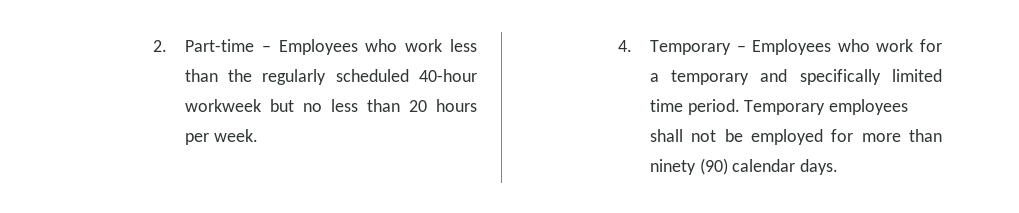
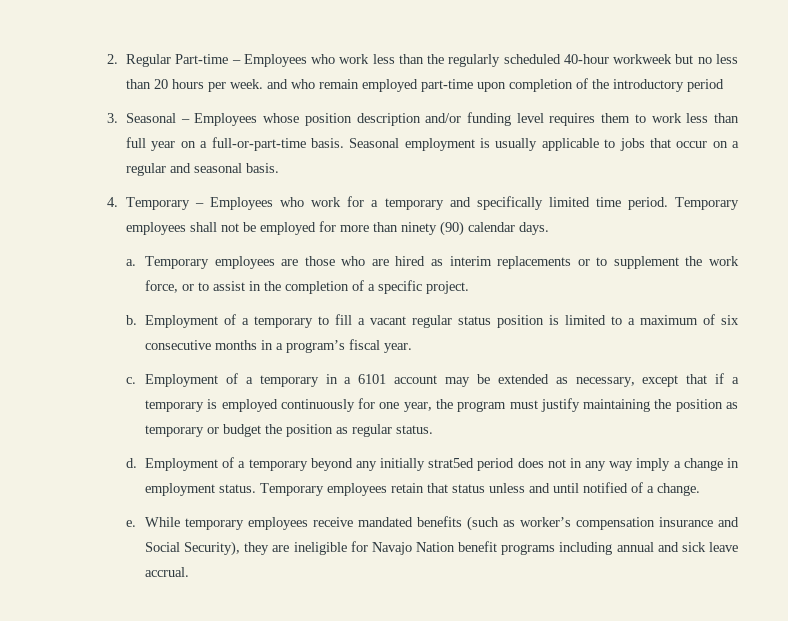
(168, 46) none -> [126,54,172,67] Regular
(258, 135) none -> [267,78,725,92] [107,112,739,126] [126,137,740,151] [126,163,280,176] and who remain employed part-time upon completion of the introductory period // 3. Seasonal – Employees whose position description and/or funding level requires them to work less than full year on a full-or-part-time basis. Seasonal employment is usually applicable to jobs that occur on a regular and seasonal basis.
(839, 167) none -> [126,256,740,269] [145,280,470,294] [126,314,739,328] [145,339,413,353] [126,373,739,387] [145,398,738,412] [145,424,434,437] [126,457,739,471] [145,482,701,496] [126,516,739,531] [145,541,738,556] [145,567,190,577] // a. Temporary employees are those who are hired as interim replacements or to supplement the work force, or to assist in the completion of a specific project. // b. Employment of a temporary to fill a vacant regular status position is limited to a maximum of six consecutive months in a program’s fiscal year. // c. Employment of a temporary in a 6101 account may be extended as necessary, except that if a temporary is employed continuously for one year, the program must justify maintaining the position as temporary or budget the position as regular status. // d. Employment of a temporary beyond any initially strat5ed period does not in any way imply a change in employment status. Temporary employees retain that status unless and until notified of a change. // e. While temporary employees receive mandated benefits (such as worker’s compensation insurance and Social Security), they are ineligible for Navajo Nation benefit programs including annual and sick leave accrual.

